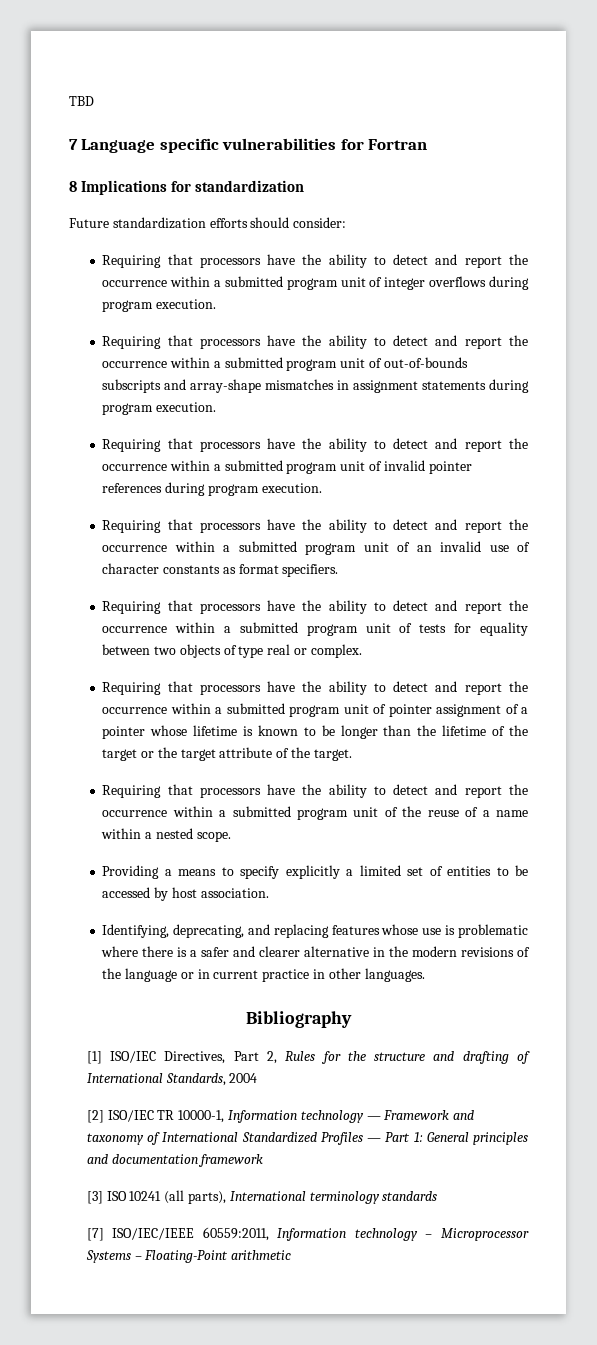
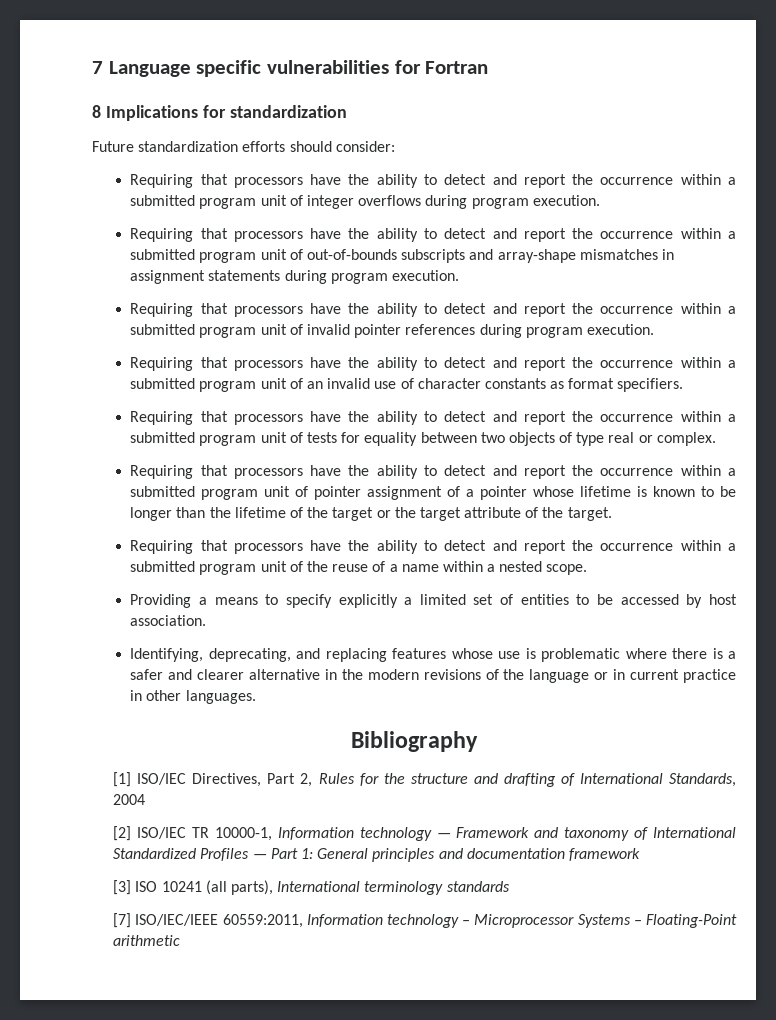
[69,96,94,106] TBD // -> (92, 67) none

